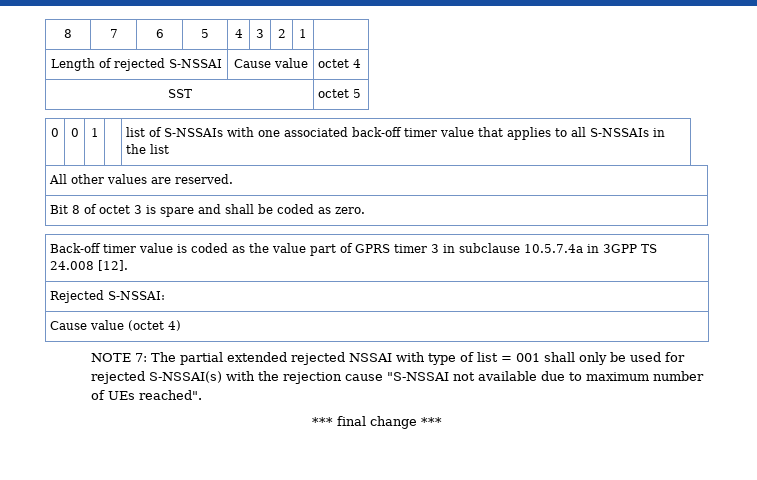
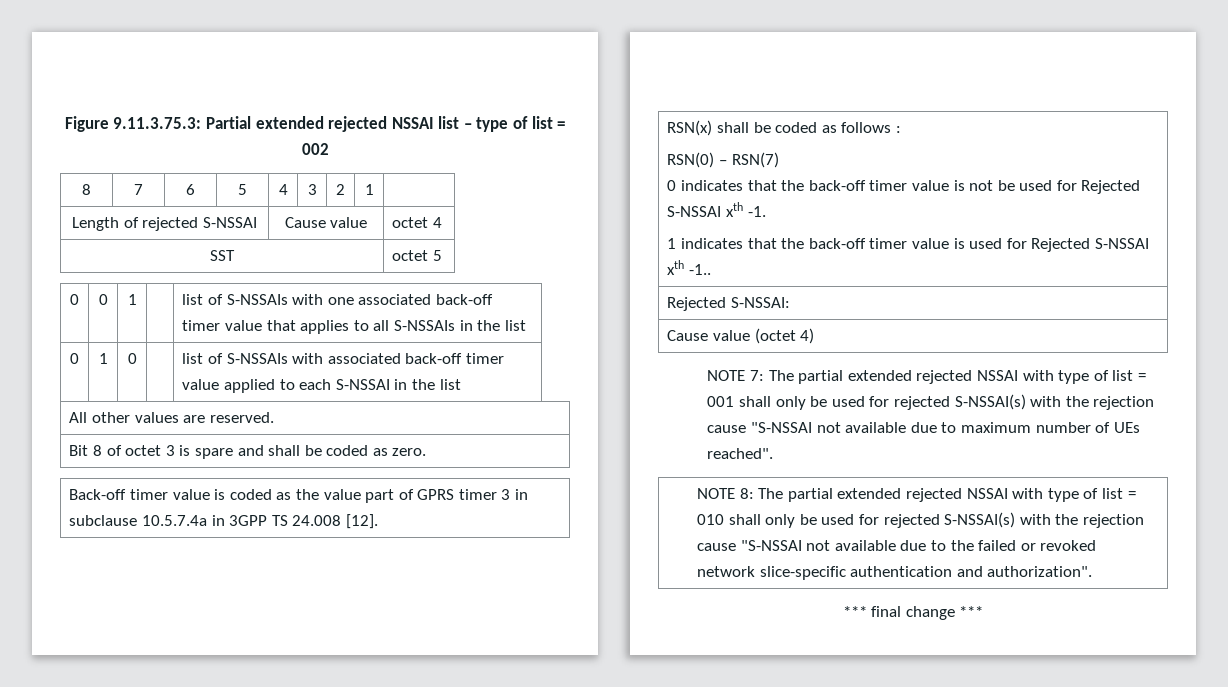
(64, 33) none -> [64,116,566,132] [301,143,329,155] Figure 9.11.3.75.3: Partial extended rejected NSSAI list – type of list = 002 //
(170, 149) none -> [70,353,79,364] [98,353,108,364] [127,353,137,364] [182,353,504,364] [182,379,461,393] // 0 | 1 | 0 | | list of S-NSSAIs with associated back-off timer value applied to each S-NSSAI in the list
(129, 265) none -> [667,120,901,136] [667,152,779,168] [667,180,1141,194] [667,202,766,217] [667,238,1149,252] [667,260,711,275] // RSN(x) shall be coded as follows : // RSN(0) – RSN(7) // 0 indicates that the back-off timer value is not be used for Rejected S-NSSAI xth -1. // 1 indicates that the back-off timer value is used for Rejected S-NSSAI xth -1..
(203, 395) none -> [697,488,1136,502] [697,512,1144,528] [697,540,1097,551] [697,566,1093,580] // NOTE 8: The partial extended rejected NSSAI with type of list = 010 shall only be used for rejected S-NSSAI(s) with the rejection cause "S-NSSAI not available due to the failed or revoked network slice-specific authentication and authorization".

